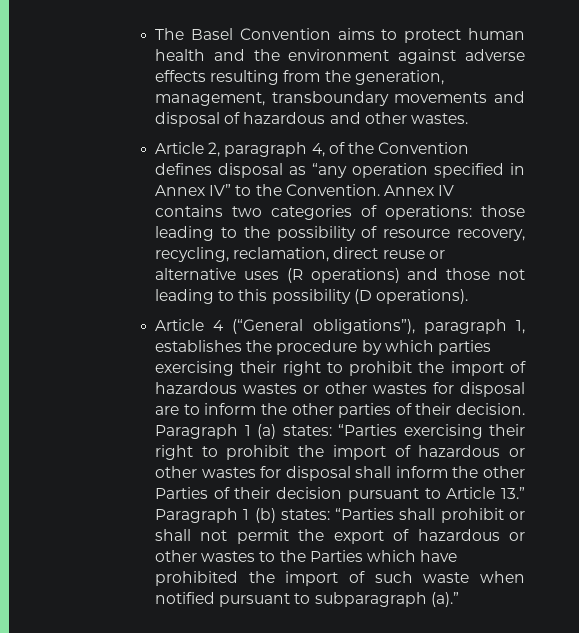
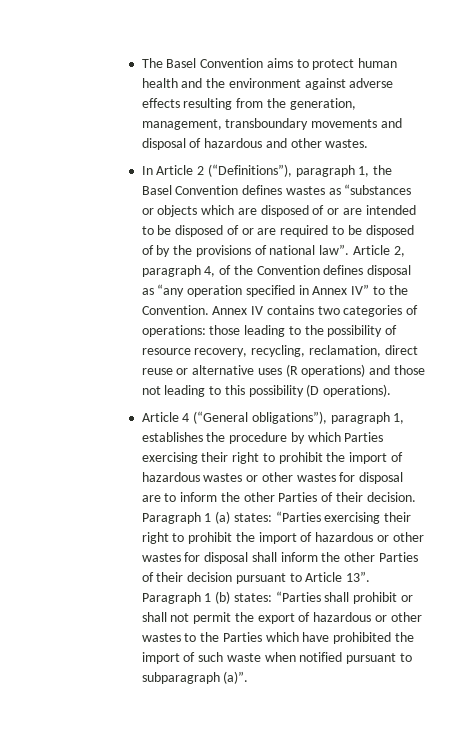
(468, 118) none -> [141,164,393,177] [141,184,412,195] [141,205,416,217] [141,225,414,237] [141,244,350,257] In Article 2 (“Definitions”), paragraph 1, the Basel Convention defines wastes as “substances or objects which are disposed of or are intended to be disposed of or are required to be disposed of by the provisions of national law”.
[437,340,491,355] parties -> [344,432,384,442] Parties
[338,403,392,418] parties -> [278,492,318,502] Parties
[501,487,525,499] 13.” -> [346,571,371,582] 13”.
[430,592,459,607] (a).” -> [223,671,249,684] (a)”.

